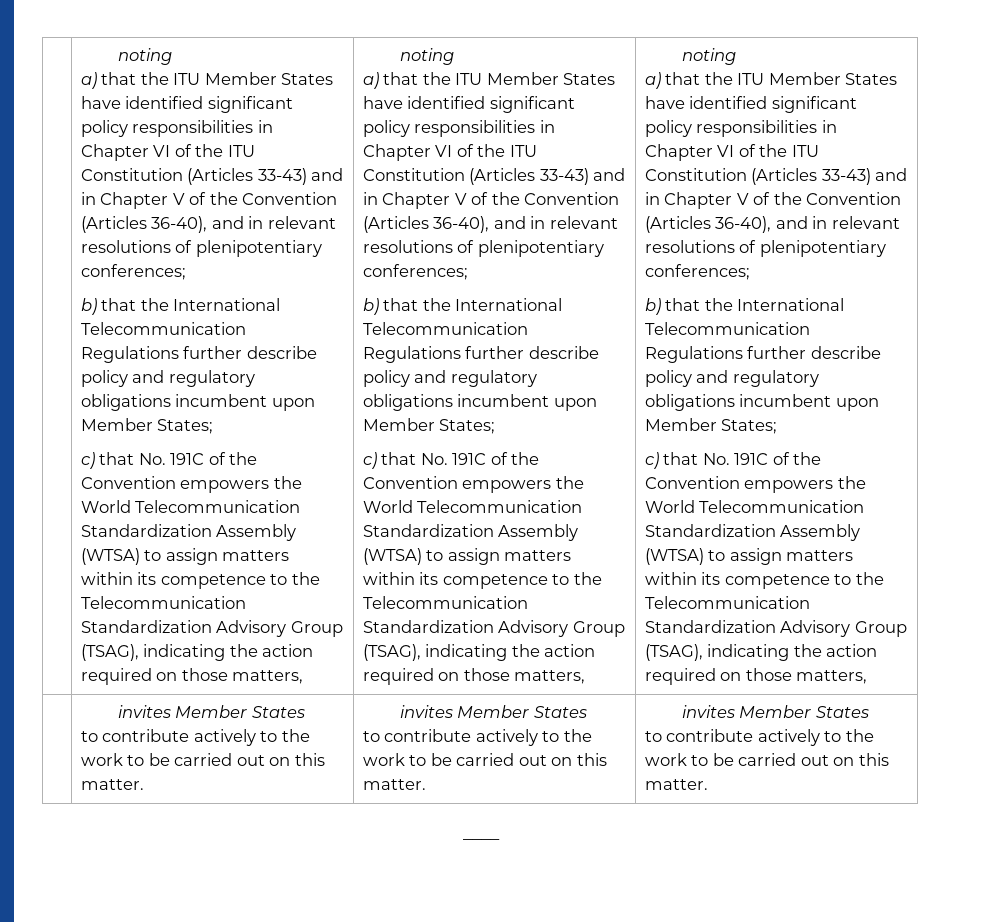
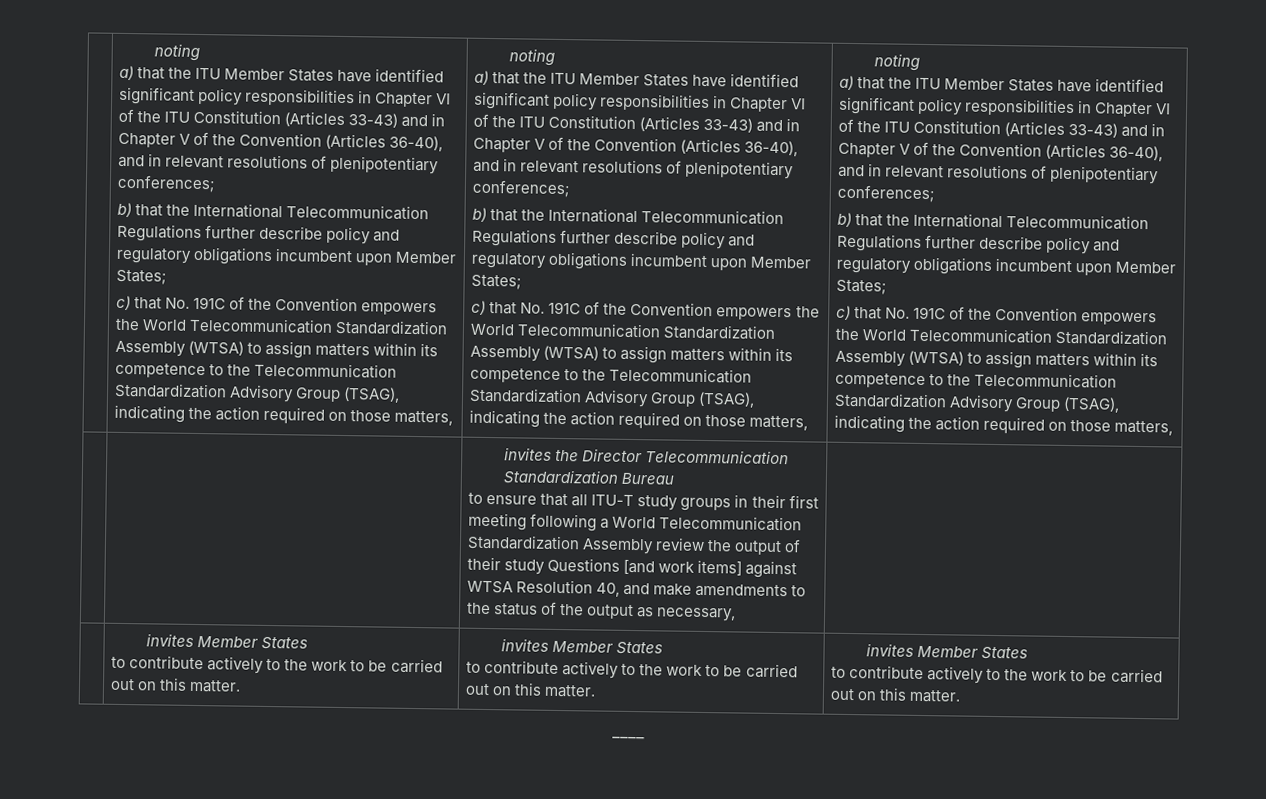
(868, 677) none -> [504,447,790,465] [503,469,675,485] [468,492,819,512] [468,512,803,532] [467,534,802,556] [467,556,798,579] [467,579,807,598] [467,601,737,622] // | | invites the Director Telecommunication Standardization Bureau // to ensure that all ITU-T study groups in their first meeting following a World Telecommunication Standardization Assembly review the output of their study Questions [and work items] against WTSA Resolution 40, and make amendments to the status of the output as necessary, |

